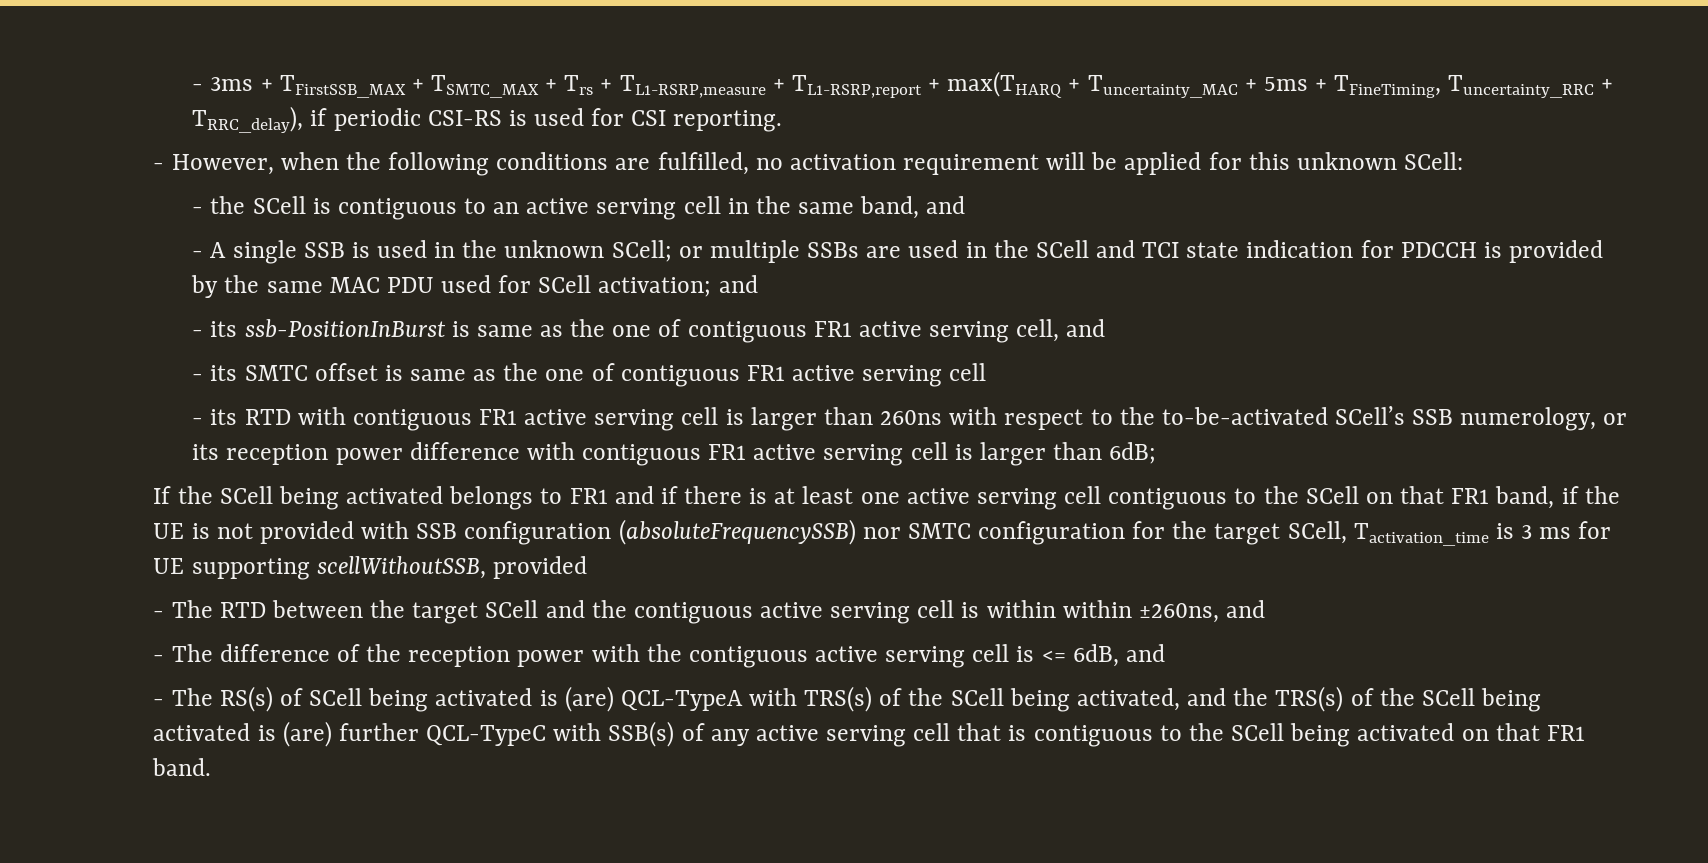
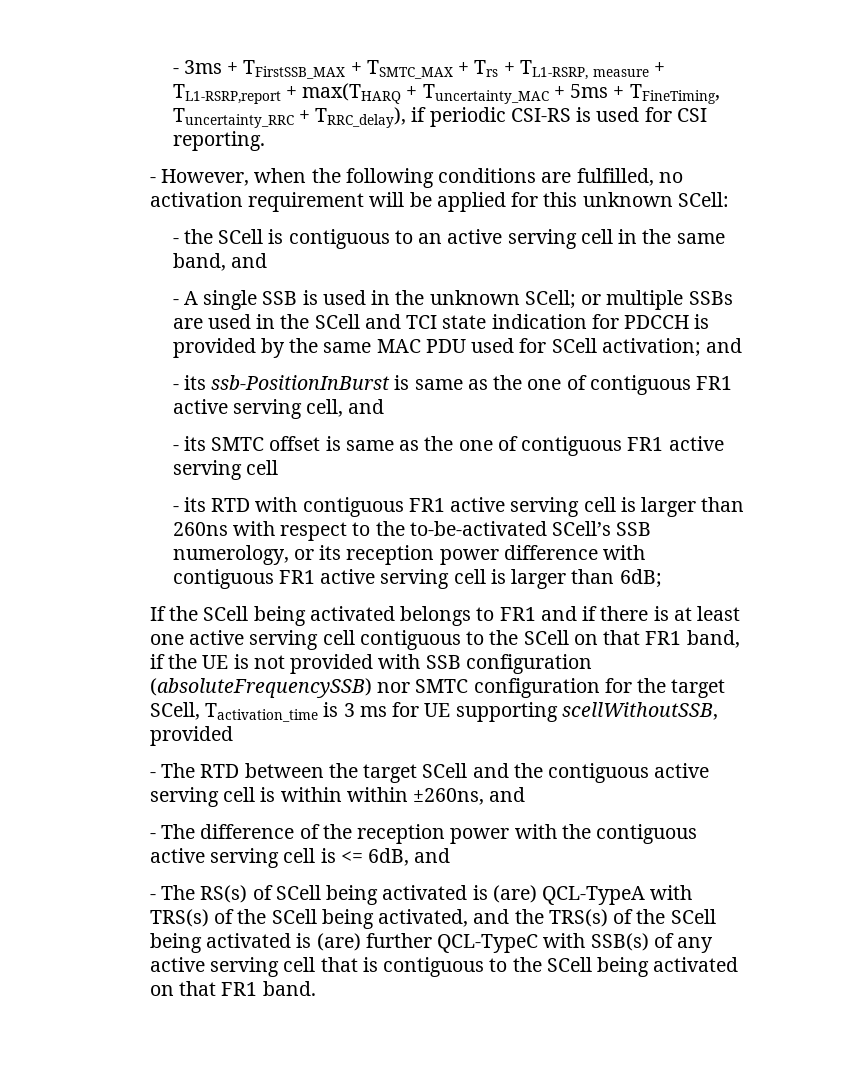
[619,75,766,98] TL1-RSRP,measure -> [519,60,650,80] TL1-RSRP, measure

